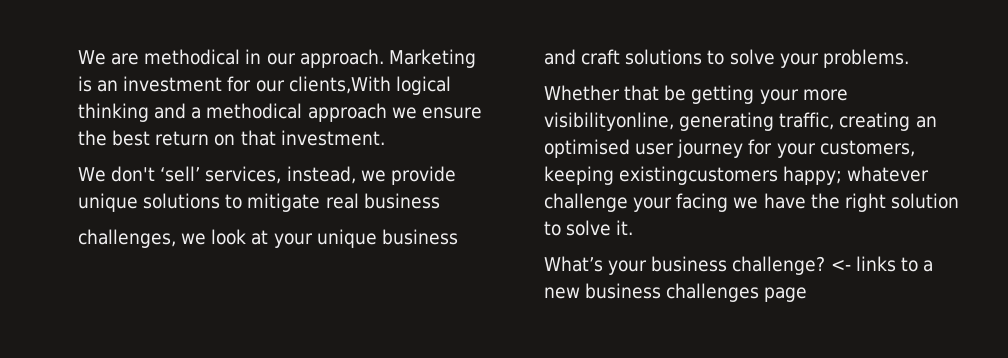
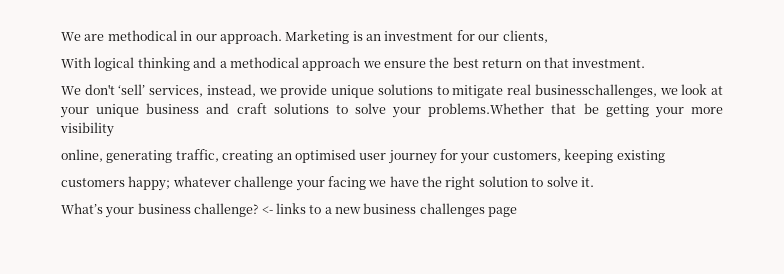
[288,76,391,94] clients,With -> [502,30,548,43] [61,57,91,68] clients, // With
[363,193,440,209] [78,229,176,248] business // challenges, -> [534,84,657,98] businesschallenges,
[822,49,909,68] [544,85,620,101] problems. // Whether -> [428,103,545,117] problems.Whether
[544,112,674,131] visibilityonline, -> [60,122,114,137] [61,149,103,162] visibility // online,
[619,166,779,185] existingcustomers -> [616,150,665,163] [61,178,125,187] existing // customers

